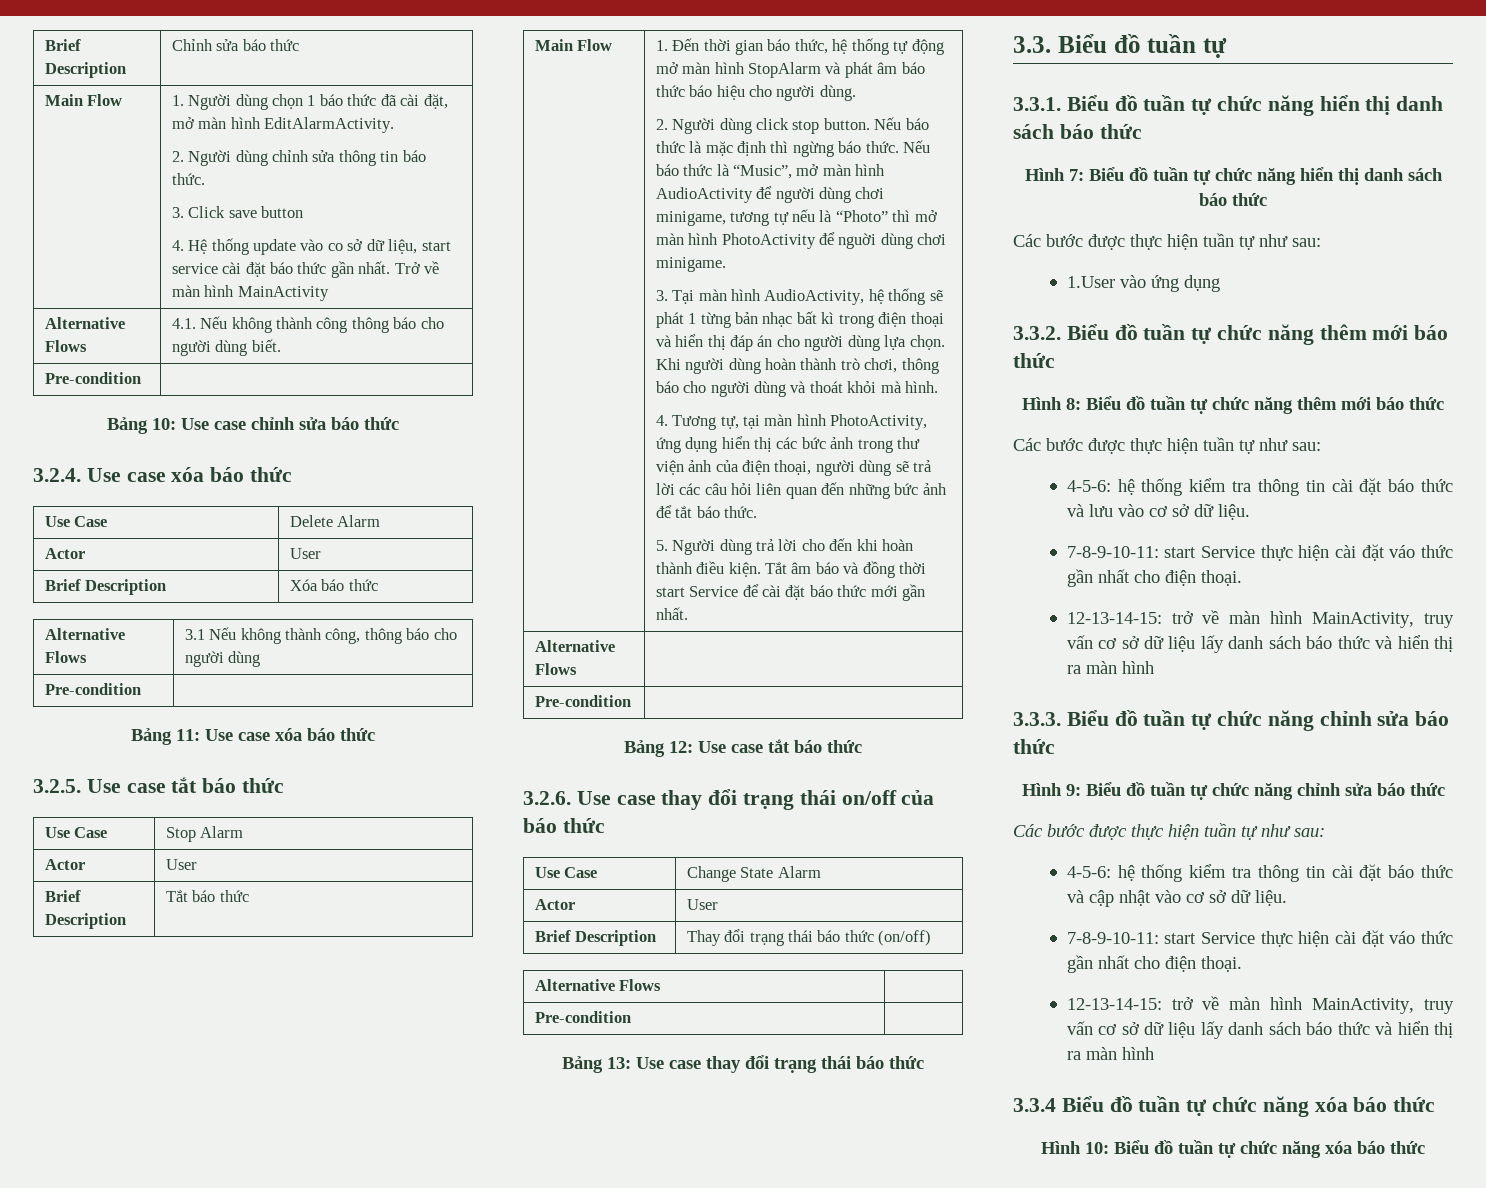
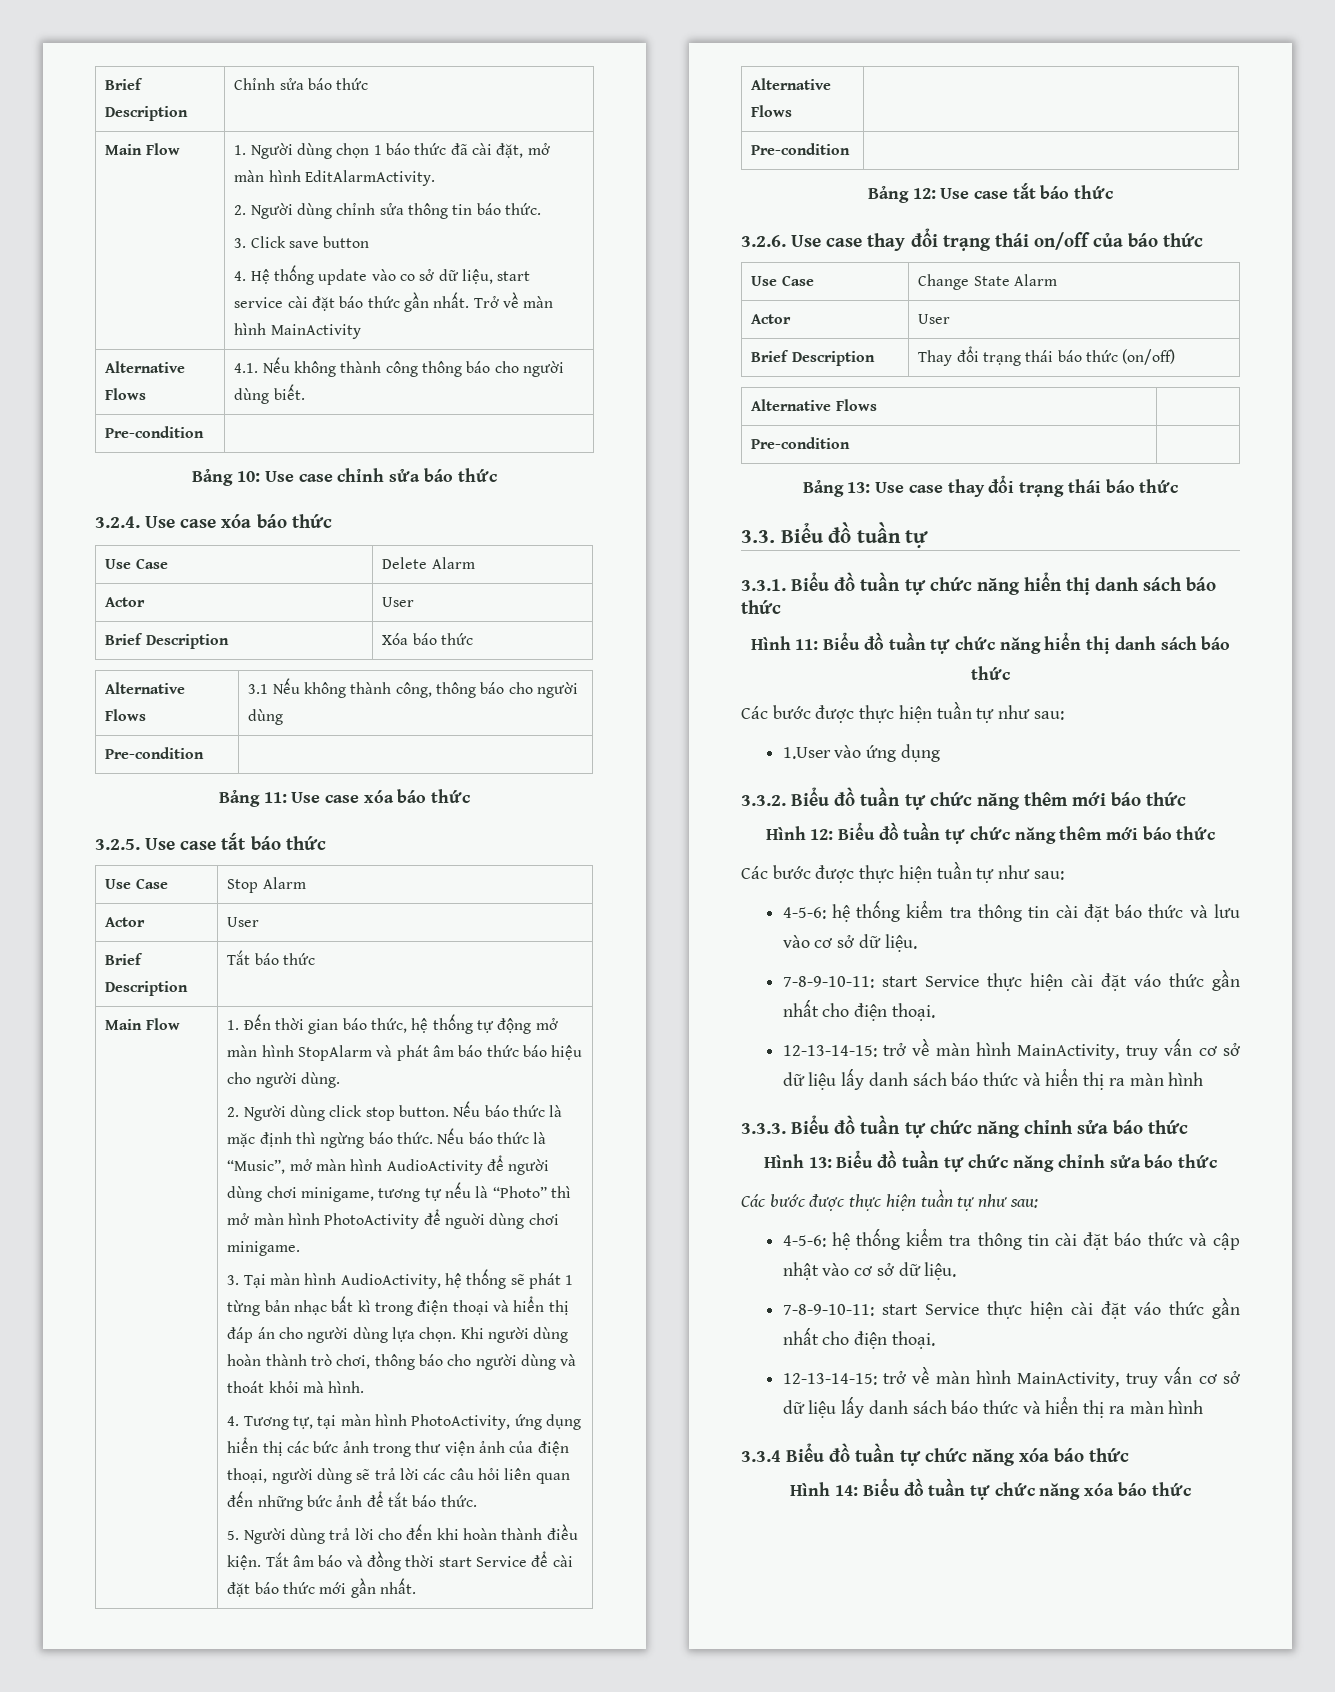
[1068,169,1084,181] 7: -> [795,639,819,650] 11:
[1066,398,1081,410] 8: -> [810,829,834,840] 12:
[1065,784,1081,796] 9: -> [808,1157,832,1168] 13:
[1085,1142,1109,1154] 10: -> [835,1485,859,1496] 14:

